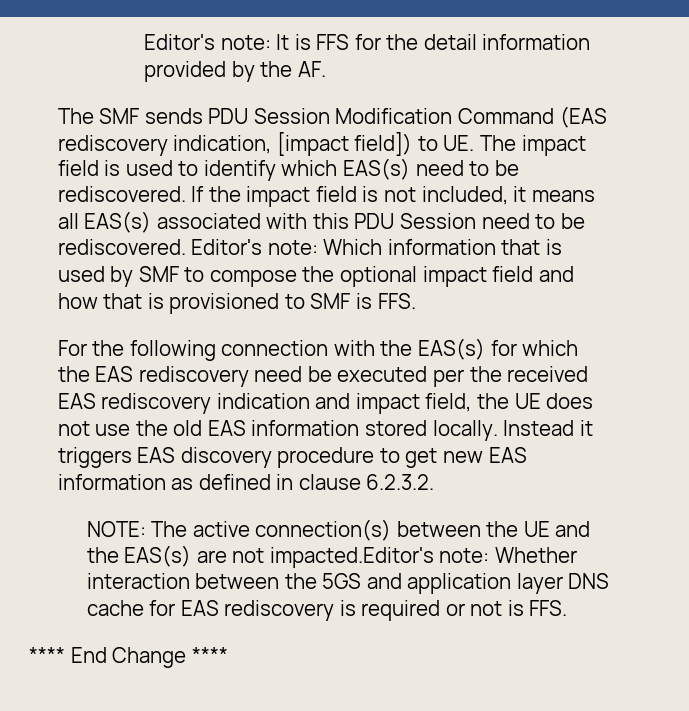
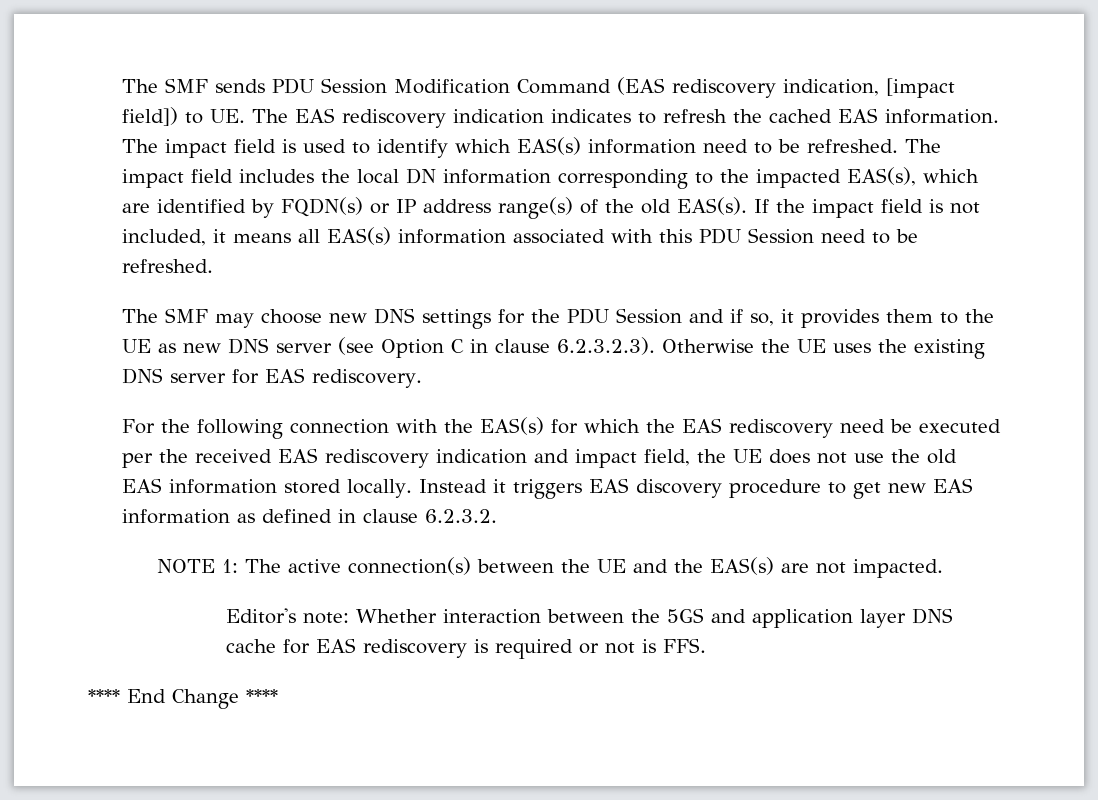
[144,34,591,50] [144,61,326,82] Editor's note: It is FFS for the detail information provided by the AF. // -> (122, 86) none
(516, 143) none -> [295,108,1000,128] [122,139,159,153] EAS rediscovery indication indicates to refresh the cached EAS information. The
[415,160,519,176] [57,186,186,202] need to be rediscovered. -> [588,139,942,154] [122,167,980,189] [122,197,748,219] information need to be refreshed. The impact field includes the local DN information corresponding to the impacted EAS(s), which are identified by FQDN(s) or IP address range(s) of the old EAS(s).
(152, 222) none -> [398,229,507,244] information
[57,239,562,255] [57,266,574,287] [57,293,416,314] rediscovered. Editor's note: Which information that is used by SMF to compose the optional impact field and how that is provisioned to SMF is FFS. -> [122,259,214,273] [122,308,995,329] [122,337,986,359] [122,368,423,388] refreshed. // The SMF may choose new DNS settings for the PDU Session and if so, it provides them to the UE as new DNS server (see Option C in clause 6.2.3.2.3). Otherwise the UE uses the existing DNS server for EAS rediscovery.
[86,521,146,537] NOTE: -> [156,559,238,573] NOTE 1:
[269,547,434,568] impacted.Editor's -> [852,559,943,578] [225,608,296,624] impacted. // Editor's

